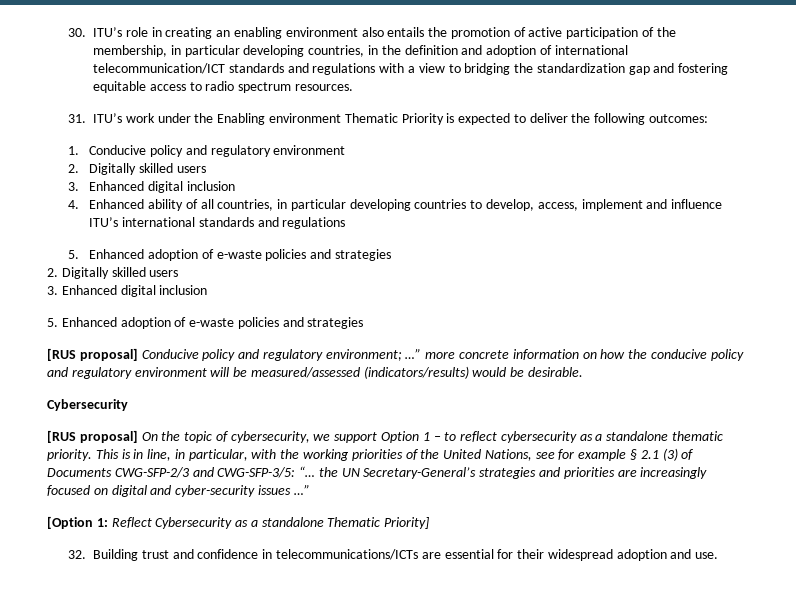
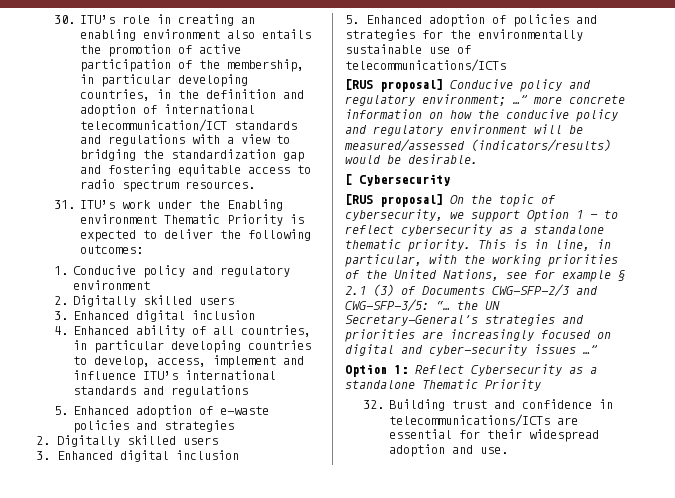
[189,317,364,329] e-waste policies and strategies -> [513,14,597,27] [345,29,583,41] [345,44,471,54] [345,59,506,72] policies and strategies for the environmentally sustainable use of telecommunications/ICTs
(584, 372) none -> [345,174,352,185] [
[47,516,93,529] [Option -> [345,364,387,377] Option
[384,517,430,529] Priority] -> [485,379,541,391] Priority

